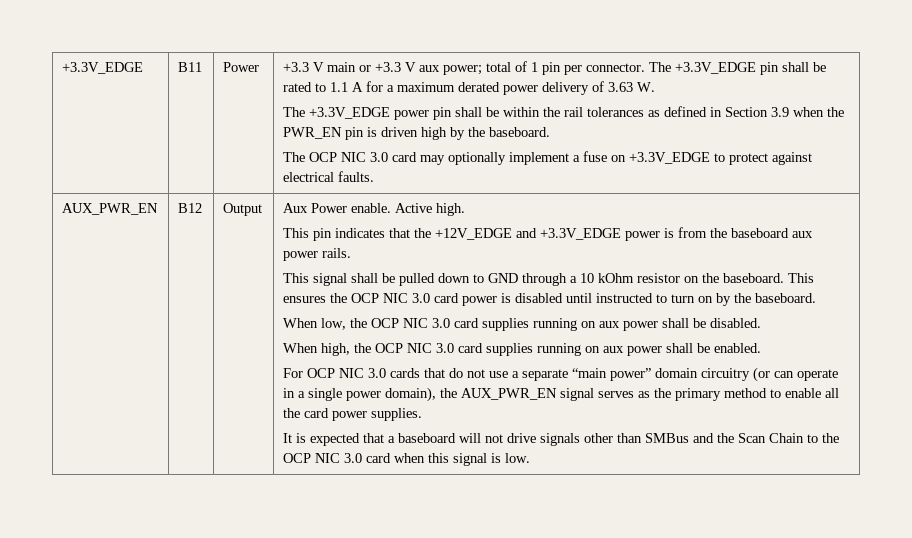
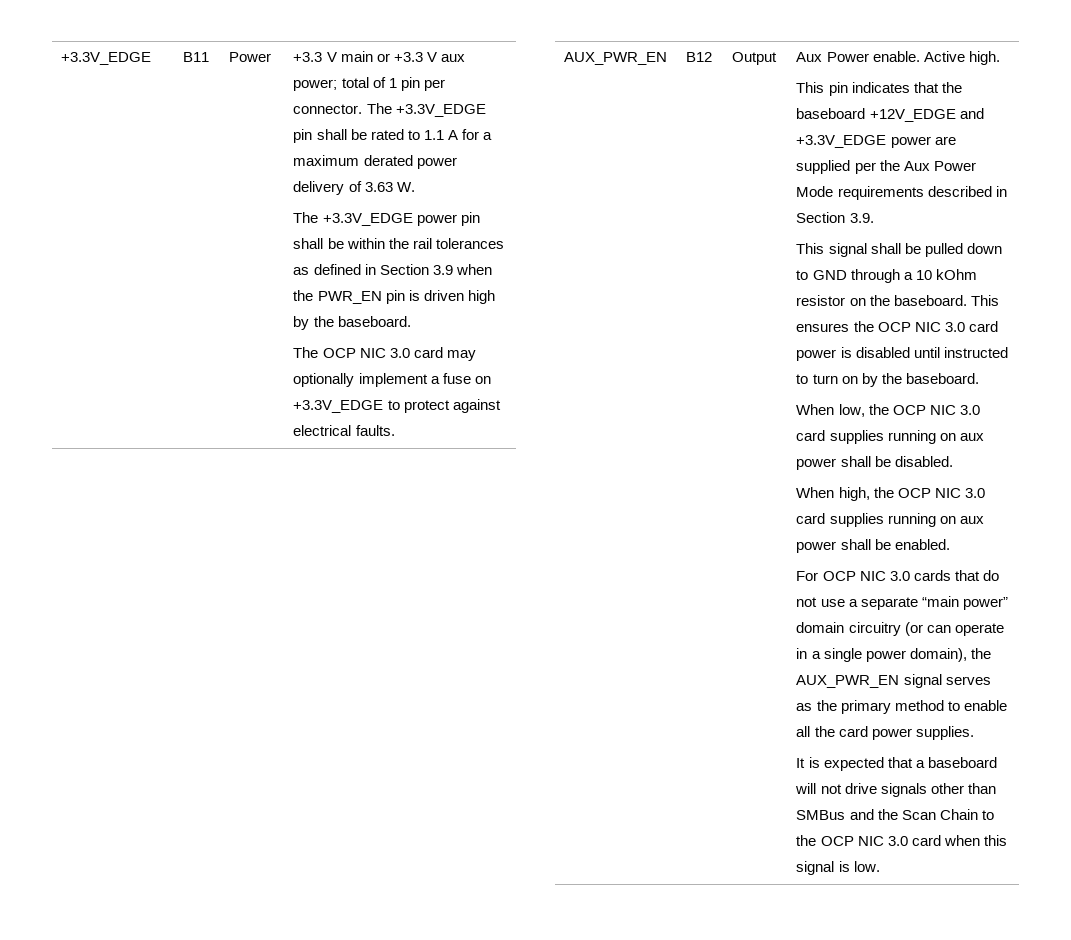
(432, 233) none -> [796,108,866,119] baseboard
[664,227,814,238] [283,248,352,261] is from the baseboard aux power rails. -> [934,136,956,145] [796,160,976,174] [796,186,1007,200] [796,212,874,223] are supplied per the Aux Power Mode requirements described in Section 3.9.

